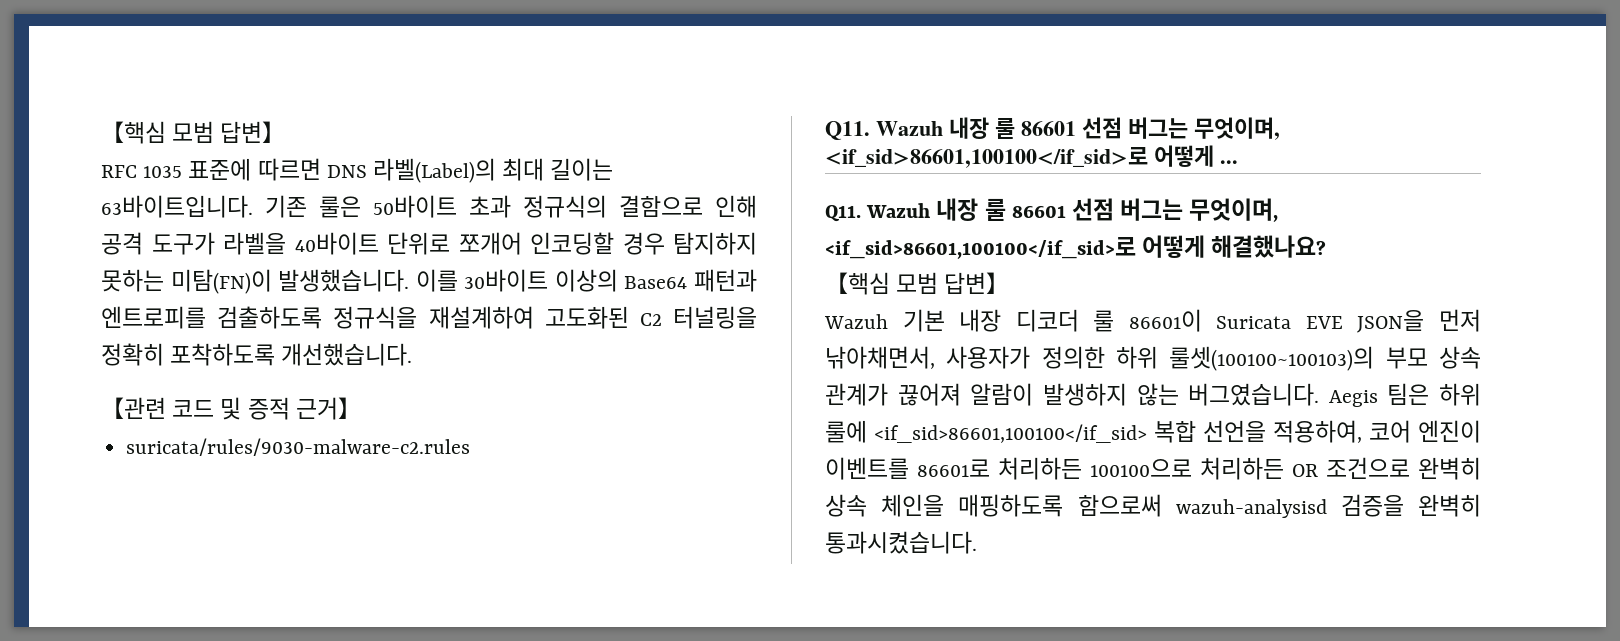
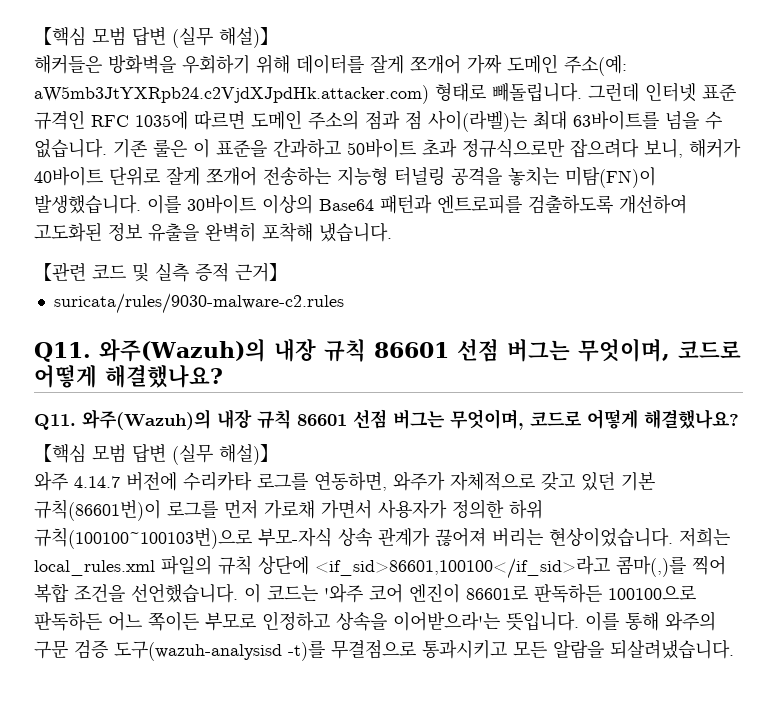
[101,121,286,144] [101,158,614,183] [101,195,757,218] [101,232,757,255] [101,269,164,292] 【핵심 모범 답변】 // RFC 1035 표준에 따르면 DNS 라벨(Label)의 최대 길이는 63바이트입니다. 기존 룰은 50바이트 초과 정규식의 결함으로 인해 공격 도구가 라벨을 40바이트 단위로 쪼개어 인코딩할 경우 탐지하지 못하는 -> [34,26,278,48] [34,54,627,76] [34,82,736,104] [34,110,722,132] [34,138,741,158] [34,166,559,186] 【핵심 모범 답변 (실무 해설)】 // 해커들은 방화벽을 우회하기 위해 데이터를 잘게 쪼개어 가짜 도메인 주소(예: aW5mb3JtYXRpb24.c2VjdXJpdHk.attacker.com) 형태로 빼돌립니다. 그런데 인터넷 표준 규격인 RFC 1035에 따르면 도메인 주소의 점과 점 사이(라벨)는 최대 63바이트를 넘을 수 없습니다. 기존 룰은 이 표준을 간과하고 50바이트 초과 정규식으로만 잡으려다 보니, 해커가 40바이트 단위로 잘게 쪼개어 전송하는 지능형 터널링 공격을 놓치는
[333,306,757,329] [101,343,413,366] 정규식을 재설계하여 고도화된 C2 터널링을 정확히 포착하도록 개선했습니다. -> [619,195,687,214] [34,222,392,242] 개선하여 고도화된 정보 유출을 완벽히 포착해 냈습니다.
(242, 408) none -> [155,263,189,282] 실측
[876,117,1280,140] [825,145,1238,168] [825,198,1279,222] [825,237,1136,259] Wazuh 내장 룰 86601 선점 버그는 무엇이며, <if_sid>86601,100100</if_sid>로 어떻게 ... // Q11. Wazuh 내장 룰 86601 선점 버그는 무엇이며, <if_sid>86601,100100</if_sid>로 -> [99,338,741,362] [34,365,223,388] [34,409,582,430] 와주(Wazuh)의 내장 규칙 86601 선점 버그는 무엇이며, 코드로 어떻게 해결했나요? // Q11. 와주(Wazuh)의 내장 규칙 86601 선점 버그는 무엇이며, 코드로
[986,272,1010,294] [824,309,1481,333] [825,346,935,369] 】 // Wazuh 기본 내장 디코더 룰 86601이 Suricata EVE JSON을 먼저 낚아채면서, -> [172,444,278,465] [34,471,655,491] [34,499,372,521] (실무 해설)】 // 와주 4.14.7 버전에 수리카타 로그를 연동하면, 와주가 자체적으로 갖고 있던 기본 규칙(86601번)이 로그를 먼저 가로채 가면서
[1169,346,1428,371] 룰셋(100100~100103)의 부모 -> [34,527,332,549] 규칙(100100~100103번)으로 부모-자식
[970,383,1481,407] [825,420,1481,443] [825,457,1481,480] [825,494,1481,518] [825,531,977,554] 알람이 발생하지 않는 버그였습니다. Aegis 팀은 하위 룰에 <if_sid>86601,100100</if_sid> 복합 선언을 적용하여, 코어 엔진이 이벤트를 86601로 처리하든 100100으로 처리하든 OR 조건으로 완벽히 상속 체인을 매핑하도록 함으로써 wazuh-analysisd 검증을 완벽히 통과시켰습니다. -> [492,527,730,547] [34,555,726,579] [34,583,696,603] [34,611,716,631] [34,639,734,661] 버리는 현상이었습니다. 저희는 local_rules.xml 파일의 규칙 상단에 <if_sid>86601,100100</if_sid>라고 콤마(,)를 찍어 복합 조건을 선언했습니다. 이 코드는 '와주 코어 엔진이 86601로 판독하든 100100으로 판독하든 어느 쪽이든 부모로 인정하고 상속을 이어받으라'는 뜻입니다. 이를 통해 와주의 구문 검증 도구(wazuh-analysisd -t)를 무결점으로 통과시키고 모든 알람을 되살려냈습니다.

